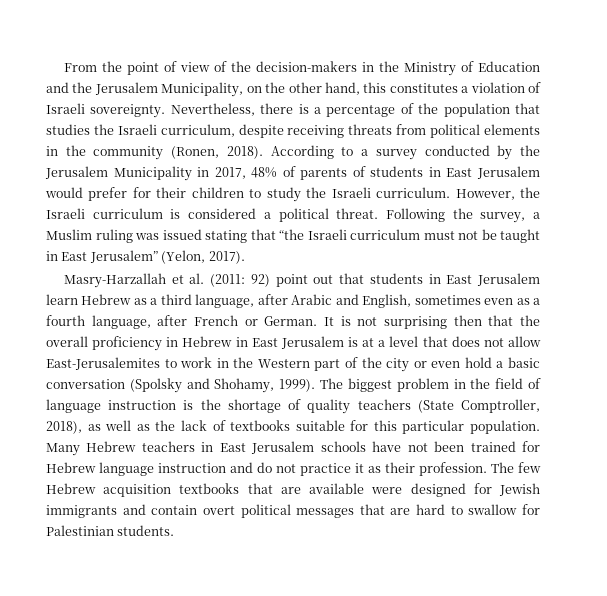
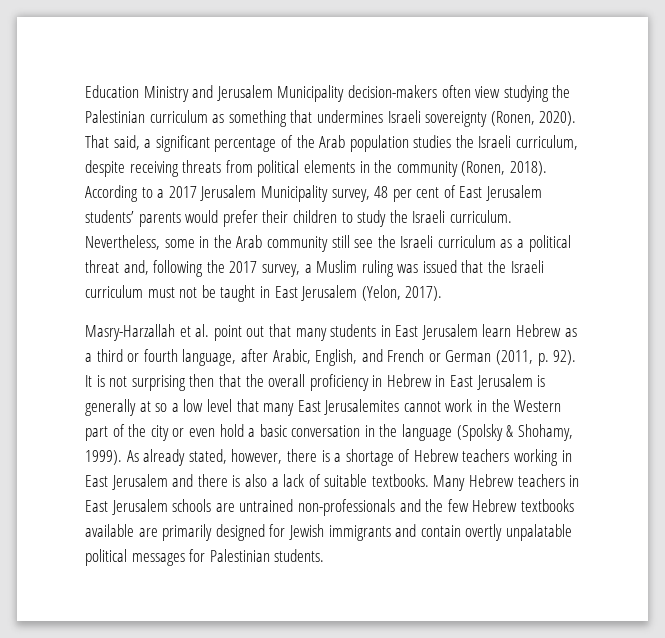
[63,61,540,76] [46,82,542,97] [46,103,321,118] From the point of view of the decision-makers in the Ministry of Education and the Jerusalem Municipality, on the other hand, this constitutes a violation of Israeli sovereignty. Nevertheless, there is a -> [85,85,571,102] [85,110,577,127] [85,135,210,152] Education Ministry and Jerusalem Municipality decision-makers often view studying the Palestinian curriculum as something that undermines Israeli sovereignty (Ronen, 2020). That said, a significant
[443,103,540,117] population that -> [319,135,409,152] Arab population
[375,145,541,160] [45,166,540,181] survey conducted by the Jerusalem Municipality in 2017, 48% of parents of students in East Jerusalem -> [168,185,543,202] [85,210,181,227] 2017 Jerusalem Municipality survey, 48 per cent of East Jerusalem students’ parents
[132,187,151,198] for -> (258, 218) none
[455,187,540,200] [46,208,473,222] However, the Israeli curriculum is considered a political threat. Following the -> [85,235,571,252] [85,260,258,277] Nevertheless, some in the Arab community still see the Israeli curriculum as a political threat and, following the 2017
[205,229,304,243] stating that “the -> [461,260,507,273] that the
[89,250,158,263] Jerusalem” -> [301,285,358,301] Jerusalem
[210,274,270,287] (2011: 92) -> (210, 330) none
(365, 278) none -> [295,328,327,341] many
[195,294,540,308] [46,315,318,329] language, after Arabic and English, sometimes even as a fourth language, after French or German. -> [127,349,577,366] or fourth language, after Arabic, English, and French or German (2011, p. 92).
[362,336,542,347] [46,357,177,370] at a level that does not allow East-Jerusalemites to -> [85,399,441,416] generally at so a low level that many East Jerusalemites cannot
[129,378,541,393] [46,399,540,414] [46,420,540,434] (Spolsky and Shohamy, 1999). The biggest problem in the field of language instruction is the shortage of quality teachers (State Comptroller, 2018), as well as the lack of textbooks suitable for this particular population. -> [364,424,573,441] [85,449,572,466] [85,474,429,490] in the language (Spolsky & Shohamy, 1999). As already stated, however, there is a shortage of Hebrew teachers working in East Jerusalem and there is also a lack of suitable textbooks.
[372,441,540,452] [46,462,541,476] [46,483,403,497] have not been trained for Hebrew language instruction and do not practice it as their profession. The few Hebrew acquisition textbooks that are available were -> [215,499,574,516] [85,524,213,541] are untrained non-professionals and the few Hebrew textbooks available are primarily
[202,504,518,518] overt political messages that are hard to swallow -> [465,524,572,541] [85,549,185,566] overtly unpalatable political messages

